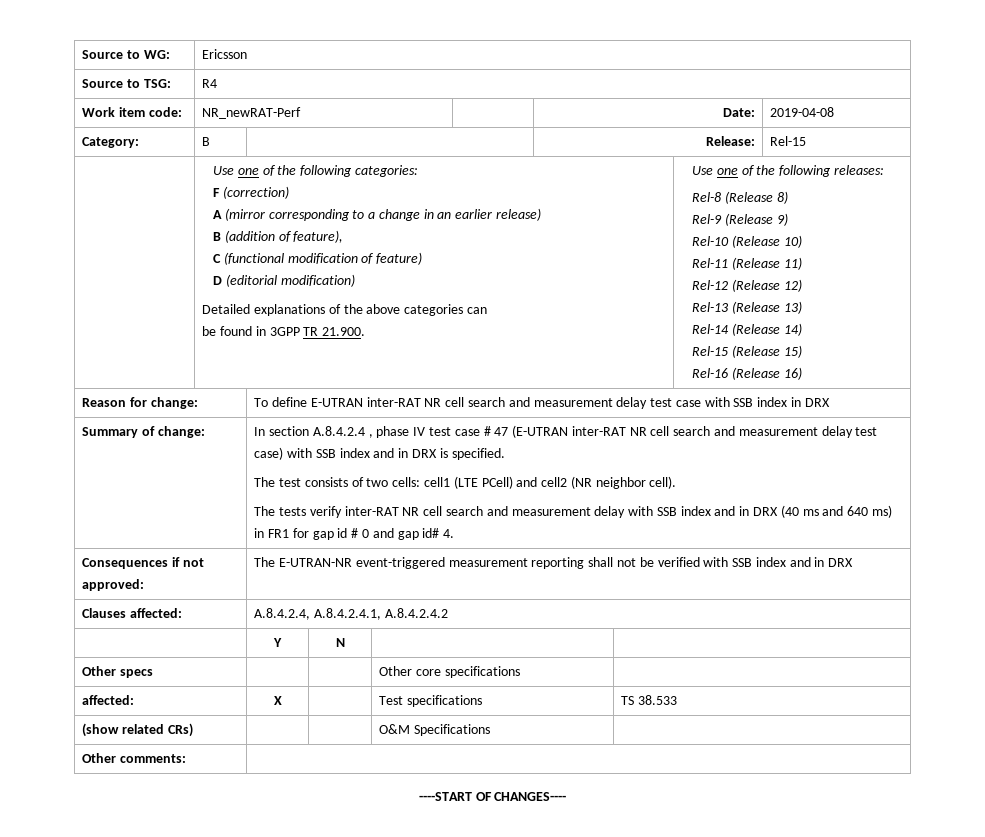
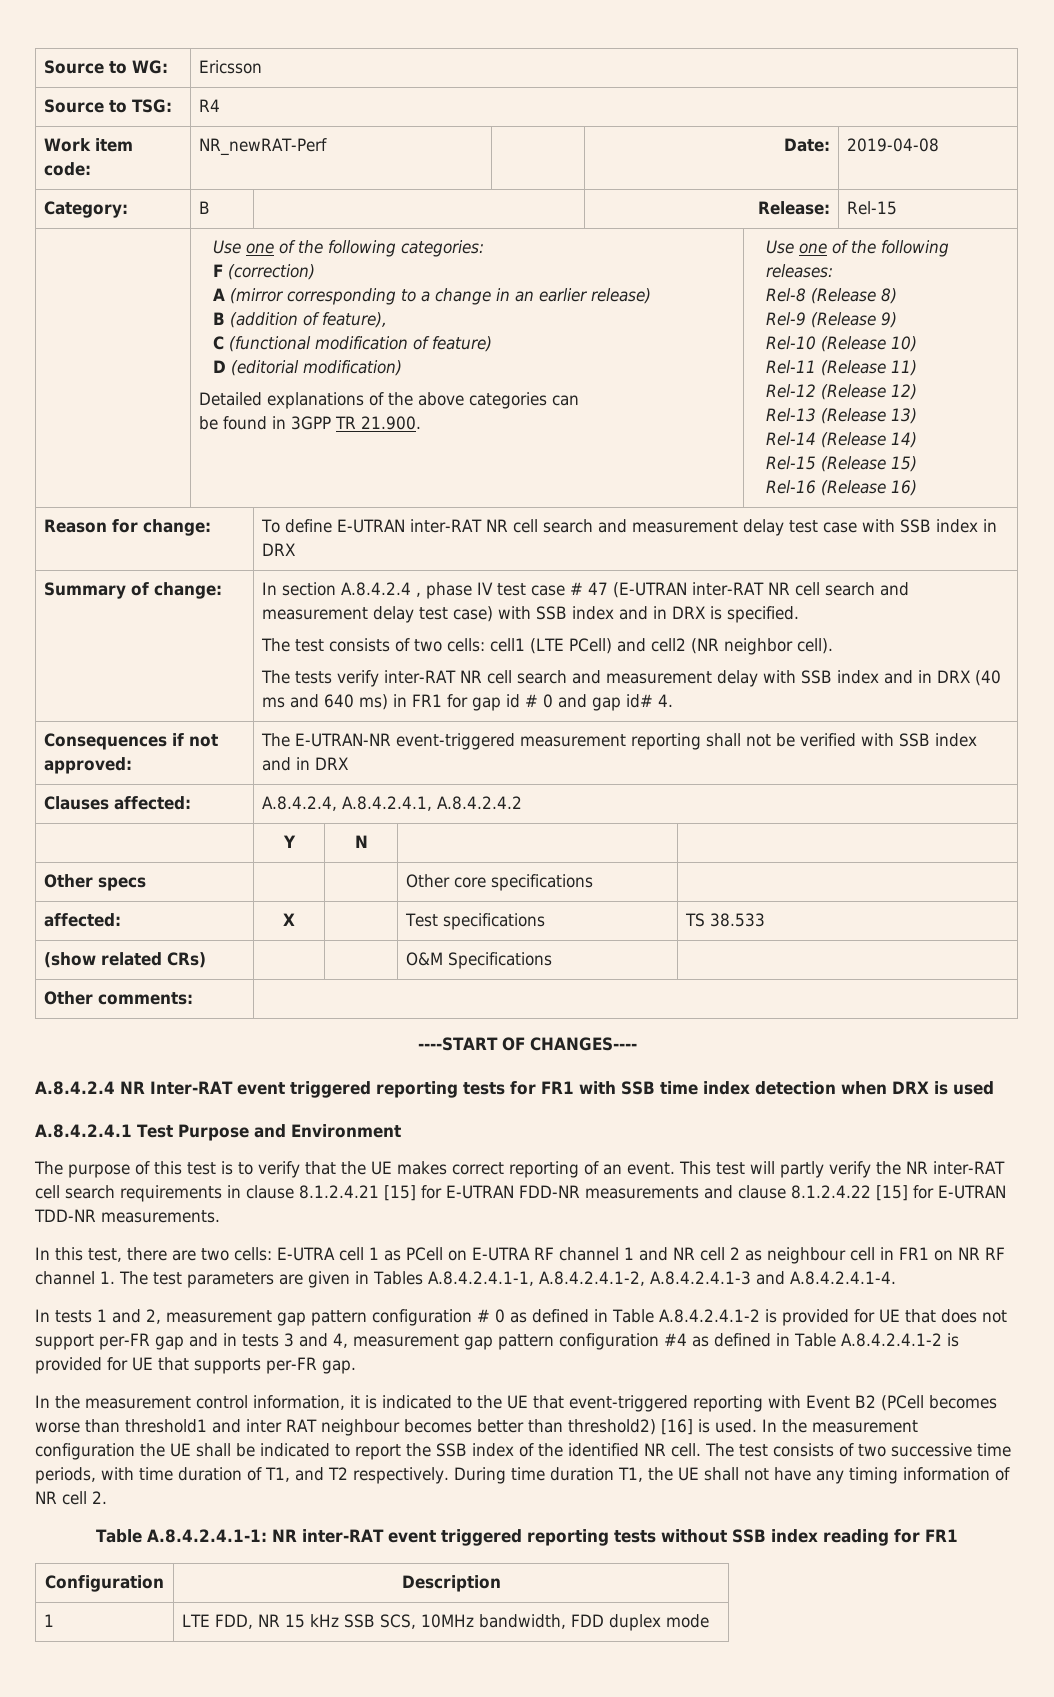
(567, 796) none -> [35,1081,994,1098] [35,1124,401,1141] [34,1161,1005,1178] [35,1185,1006,1202] [34,1209,220,1223] [35,1247,1005,1264] [35,1271,896,1288] [35,1309,1007,1326] [35,1333,959,1350] [35,1357,356,1374] [35,1395,997,1412] [35,1419,918,1436] [35,1443,1011,1460] [35,1467,1010,1484] [35,1491,107,1505] [96,1529,958,1546] [45,1575,164,1592] [401,1575,501,1592] [44,1614,55,1627] [182,1614,710,1631] // A.8.4.2.4 NR Inter-RAT event triggered reporting tests for FR1 with SSB time index detection when DRX is used // A.8.4.2.4.1 Test Purpose and Environment // The purpose of this test is to verify that the UE makes correct reporting of an event. This test will partly verify the NR inter-RAT cell search requirements in clause 8.1.2.4.21 [15] for E-UTRAN FDD-NR measurements and clause 8.1.2.4.22 [15] for E-UTRAN TDD-NR measurements. // In this test, there are two cells: E-UTRA cell 1 as PCell on E-UTRA RF channel 1 and NR cell 2 as neighbour cell in FR1 on NR RF channel 1. The test parameters are given in Tables A.8.4.2.4.1-1, A.8.4.2.4.1-2, A.8.4.2.4.1-3 and A.8.4.2.4.1-4. // In tests 1 and 2, measurement gap pattern configuration # 0 as defined in Table A.8.4.2.4.1-2 is provided for UE that does not support per-FR gap and in tests 3 and 4, measurement gap pattern configuration #4 as defined in Table A.8.4.2.4.1-2 is provided for UE that supports per-FR gap. // In the measurement control information, it is indicated to the UE that event-triggered reporting with Event B2 (PCell becomes worse than threshold1 and inter RAT neighbour becomes better than threshold2) [16] is used. In the measurement configuration the UE shall be indicated to report the SSB index of the identified NR cell. The test consists of two successive time periods, with time duration of T1, and T2 respectively. During time duration T1, the UE shall not have any timing information of NR cell 2. // Table A.8.4.2.4.1-1: NR inter-RAT event triggered reporting tests without SSB index reading for FR1 // Configuration | Description // 1 | LTE FDD, NR 15 kHz SSB SCS, 10MHz bandwidth, FDD duplex mode

